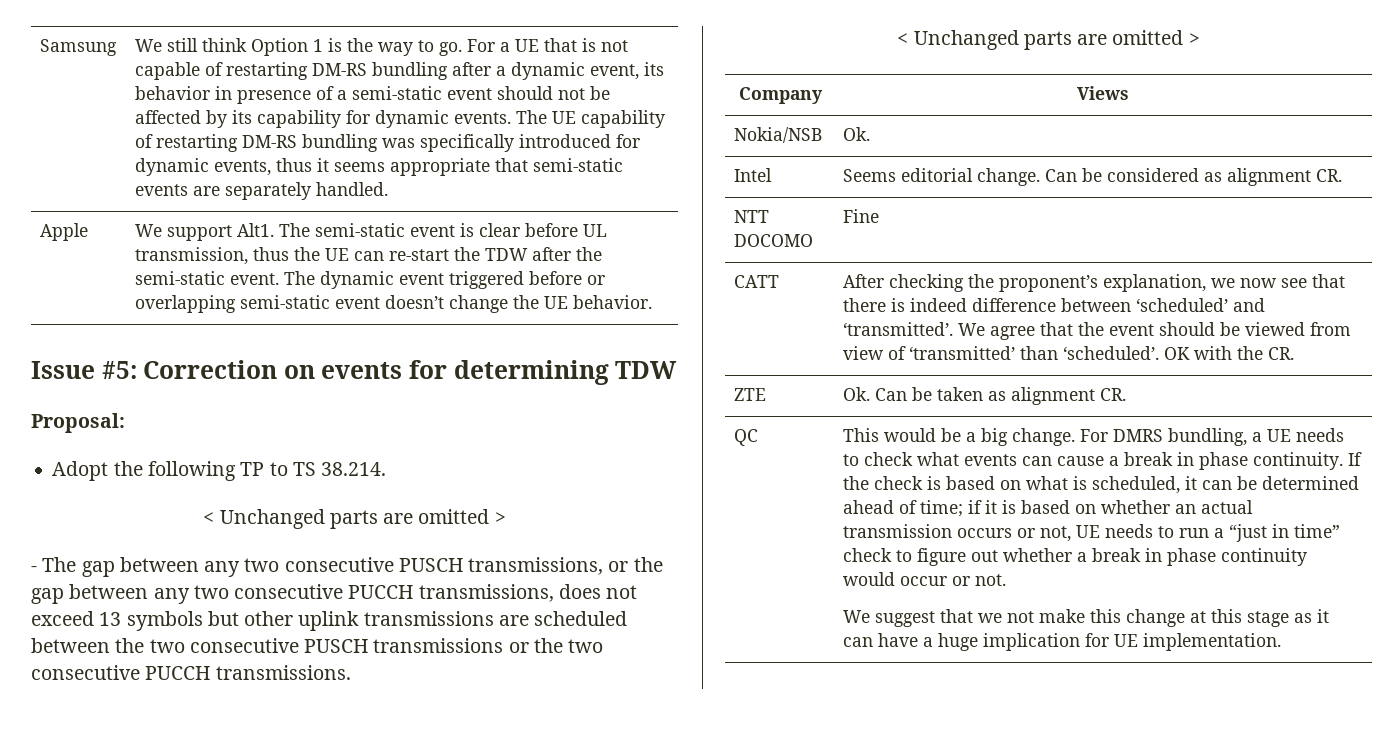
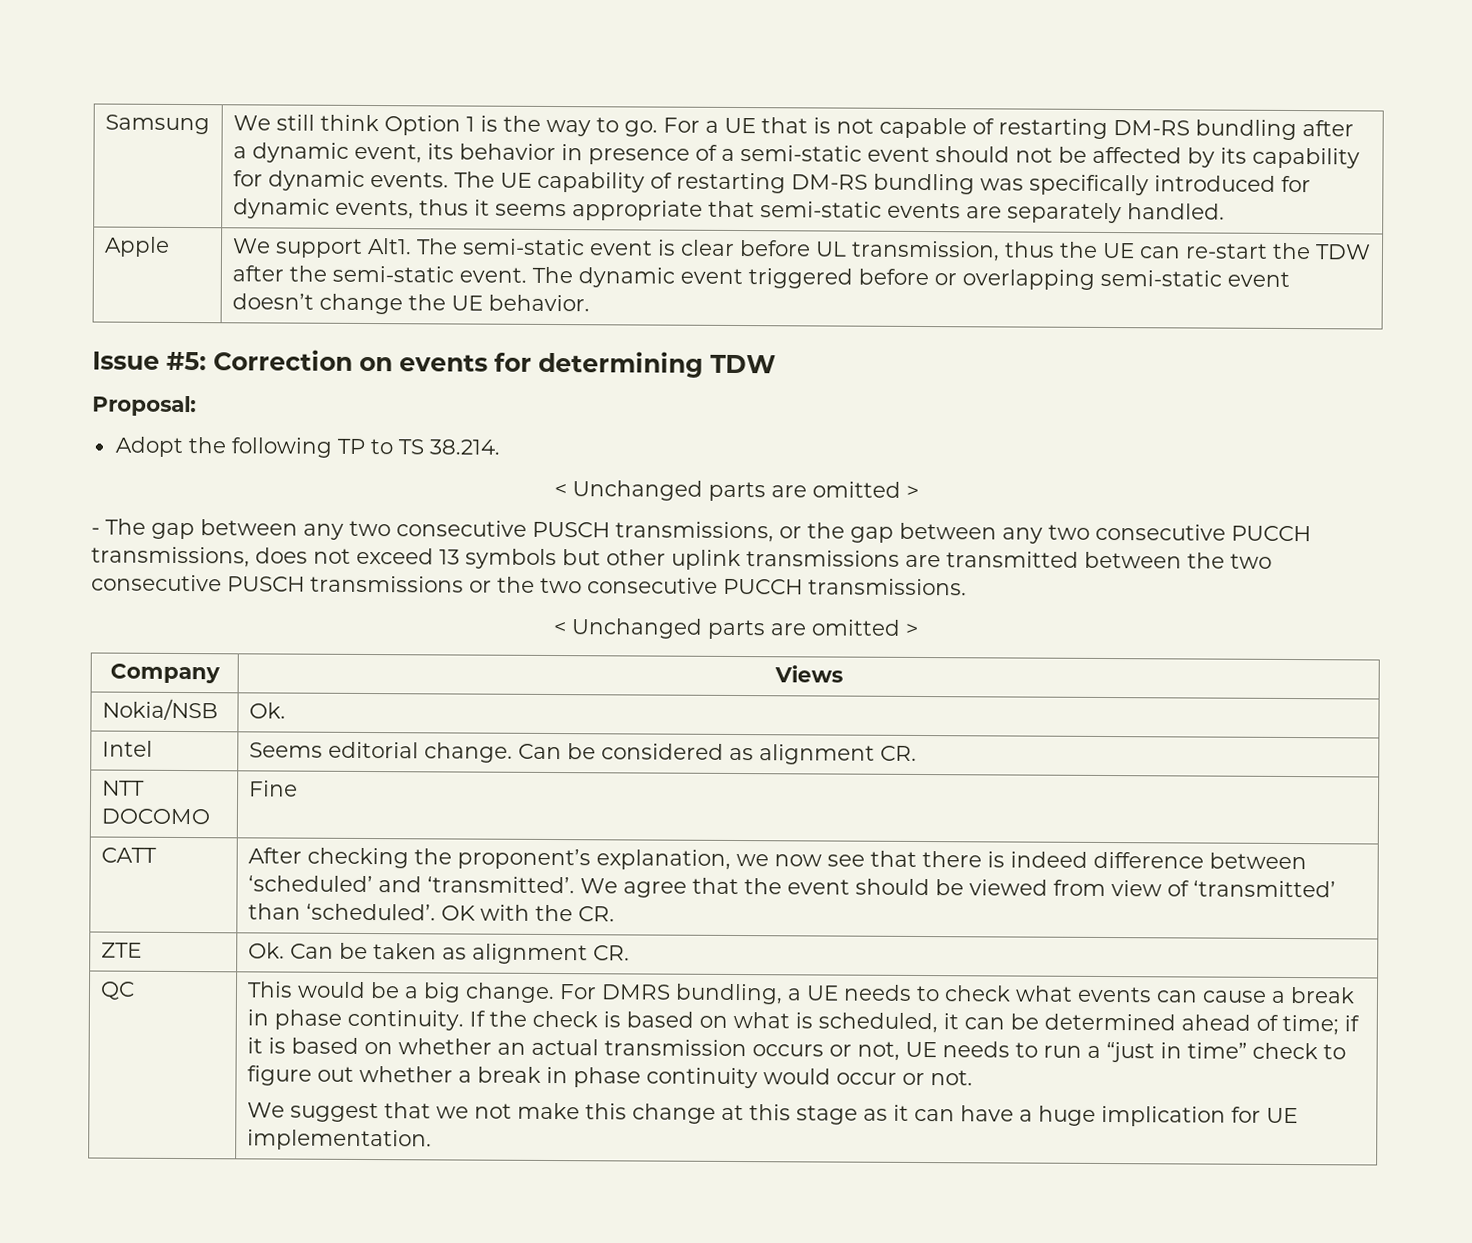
[534,611,628,626] scheduled -> [946,551,1079,568] transmitted

